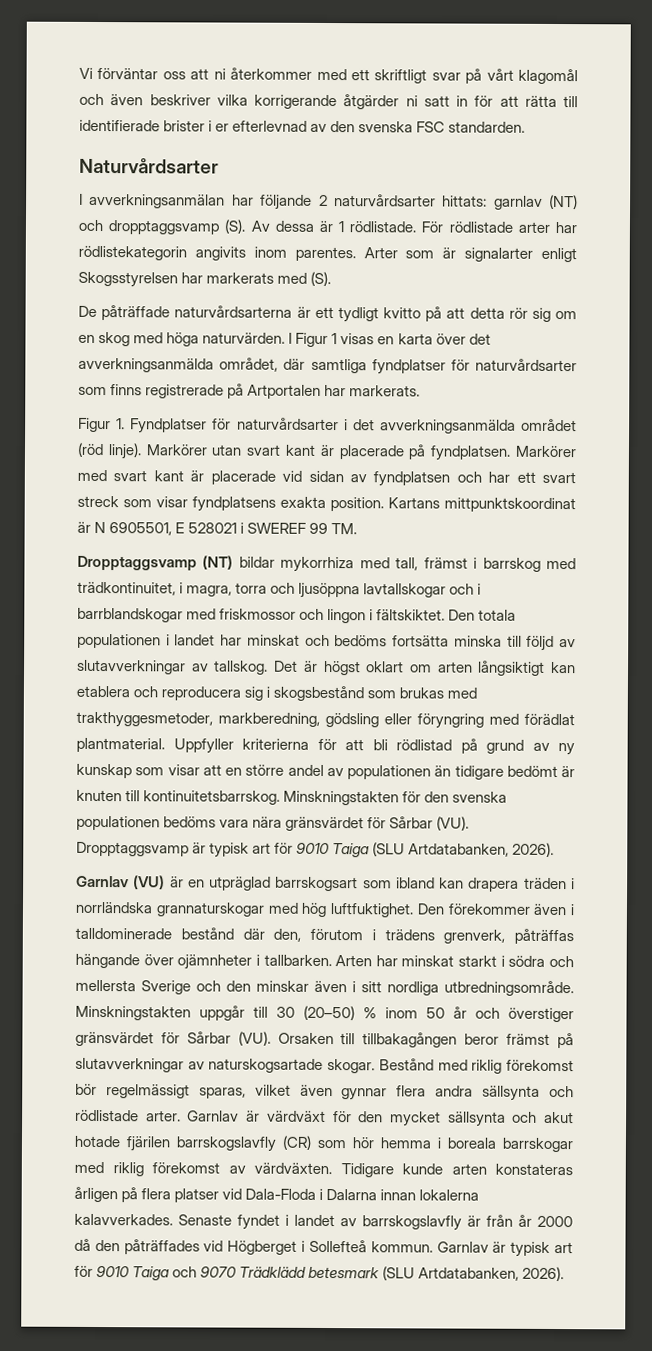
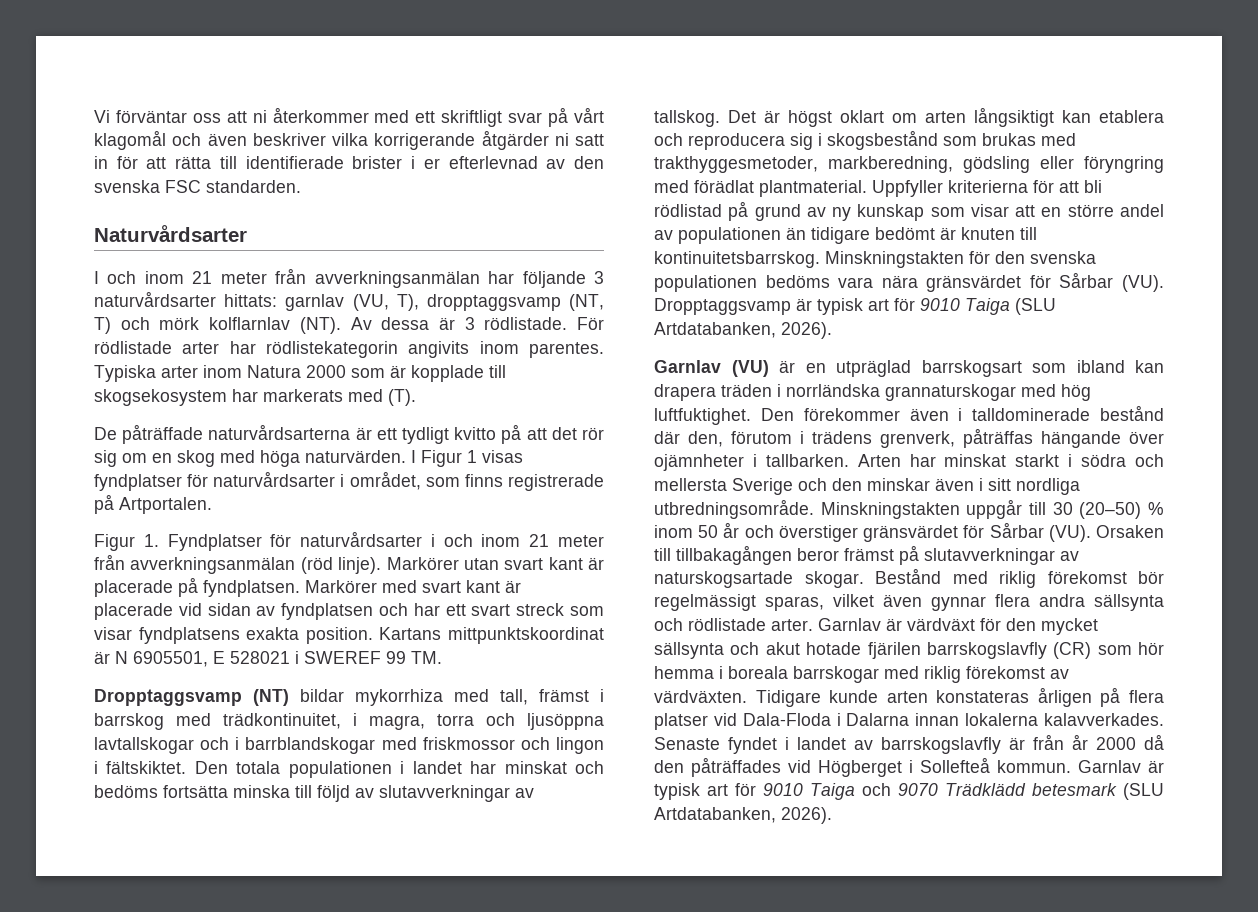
(83, 199) none -> [107,268,307,284] och inom 21 meter från
[318,194,328,207] 2 -> [594,271,604,284] 3
[549,194,578,210] [78,219,246,235] (NT) och dropptaggsvamp (S). -> [352,294,604,311] [94,317,341,334] (VU, T), dropptaggsvamp (NT, T) och mörk kolflarnlav (NT).
[338,221,345,233] 1 -> [464,317,475,330] 3
[363,247,577,263] [78,271,178,288] Arter som är signalarter enligt Skogsstyrelsen -> [94,365,506,382] [94,389,227,406] Typiska arter inom Natura 2000 som är kopplade till skogsekosystem
[310,271,332,287] (S). -> [388,389,416,406] (T).
[469,307,505,319] detta -> [551,427,577,440] det
[377,333,491,345] [78,357,367,374] en karta över det avverkningsanmälda området, där samtliga -> (523, 456) none
(577, 365) none -> [340,471,421,490] i området,
[247,384,421,399] Artportalen har markerats. -> [119,497,212,514] Artportalen.
[352,418,577,434] det avverkningsanmälda området -> [443,534,604,547] [94,554,296,574] och inom 21 meter från avverkningsanmälan

